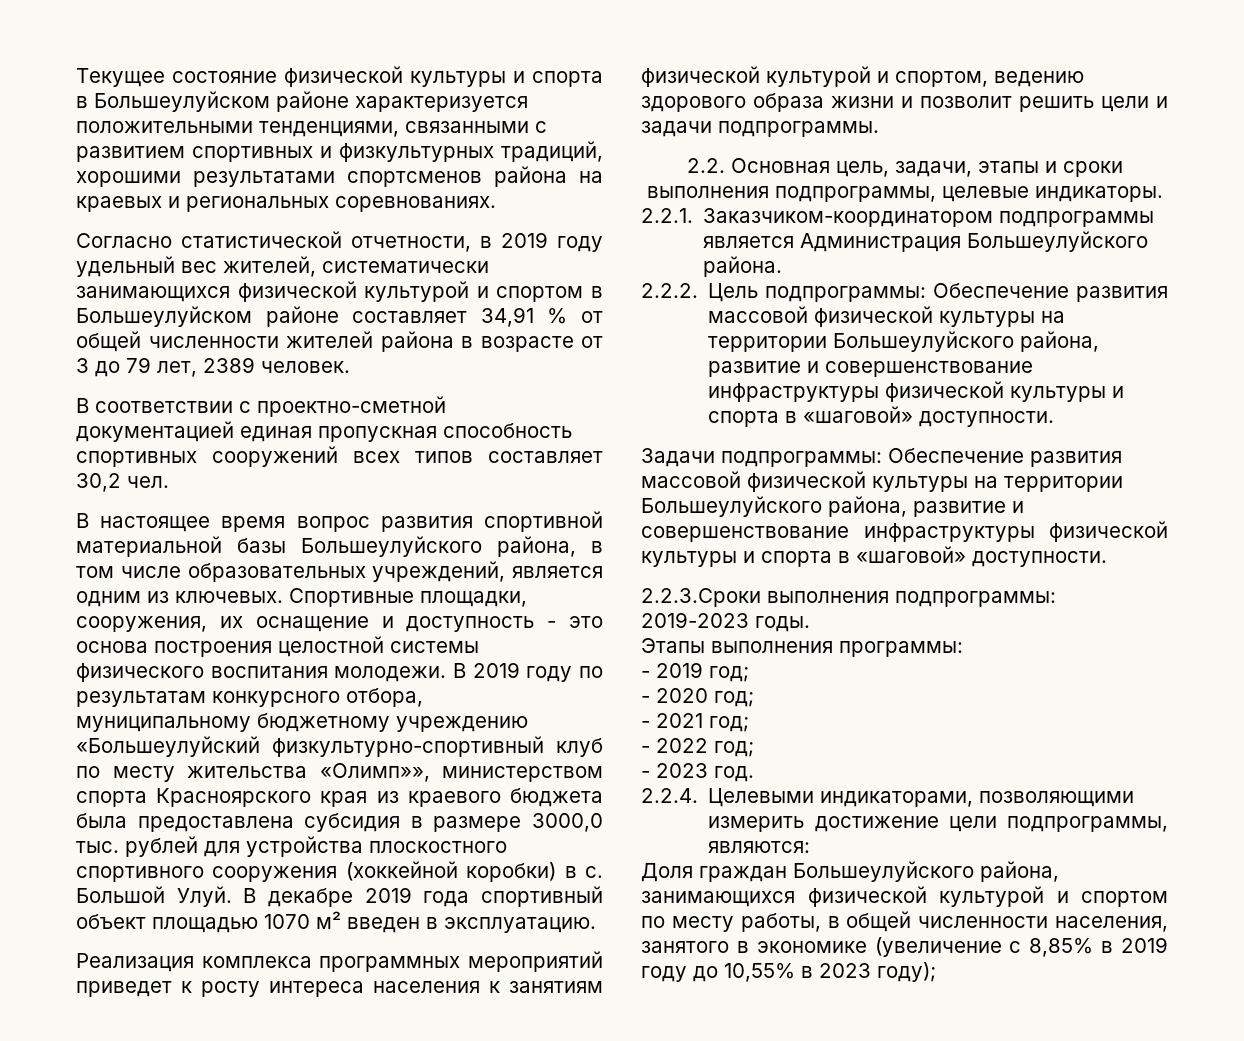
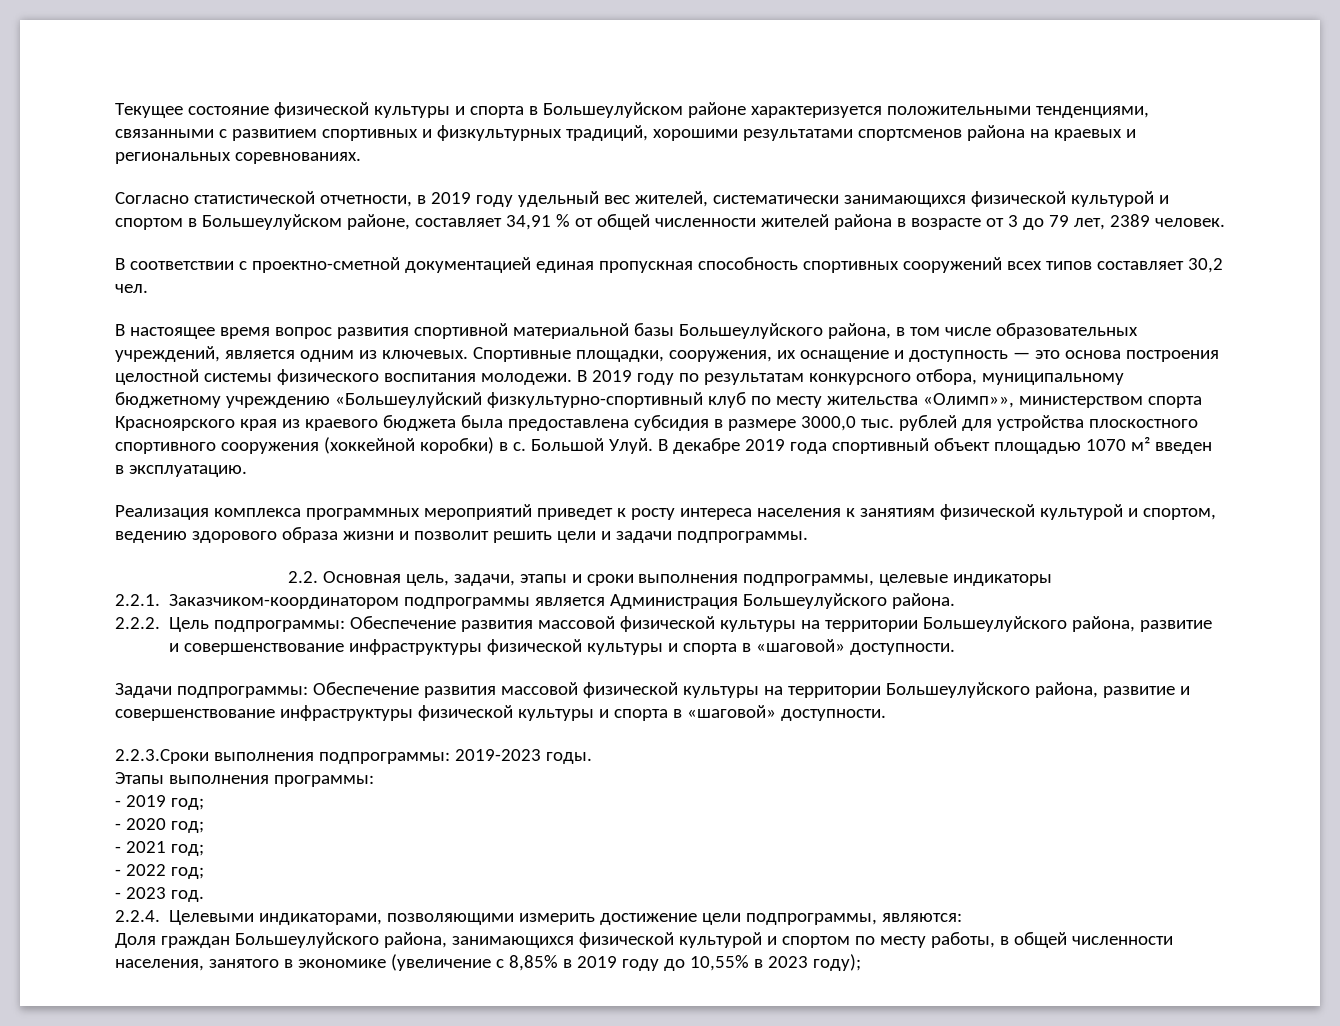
[265,306,339,327] районе -> [346,214,410,230] районе,
[547,621,557,628] - -> [1012,352,1030,359] —
[1034,186,1163,202] индикаторы. -> [953,574,1053,586] индикаторы

